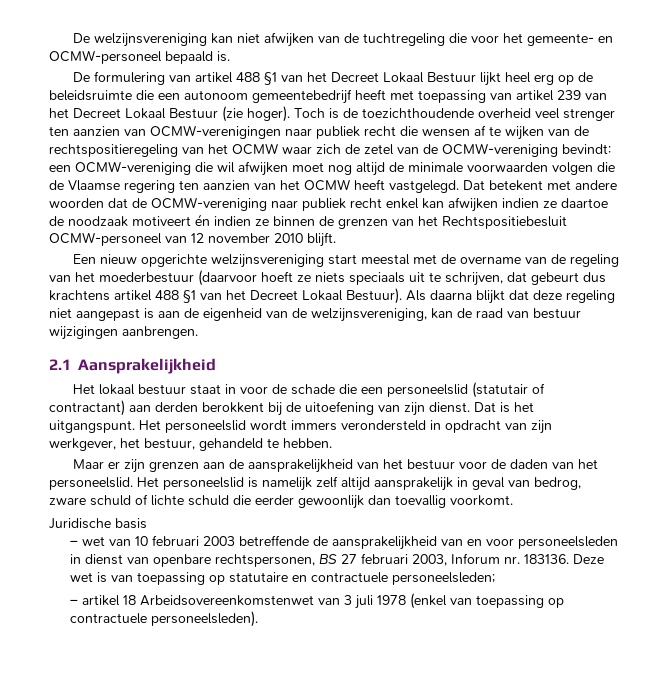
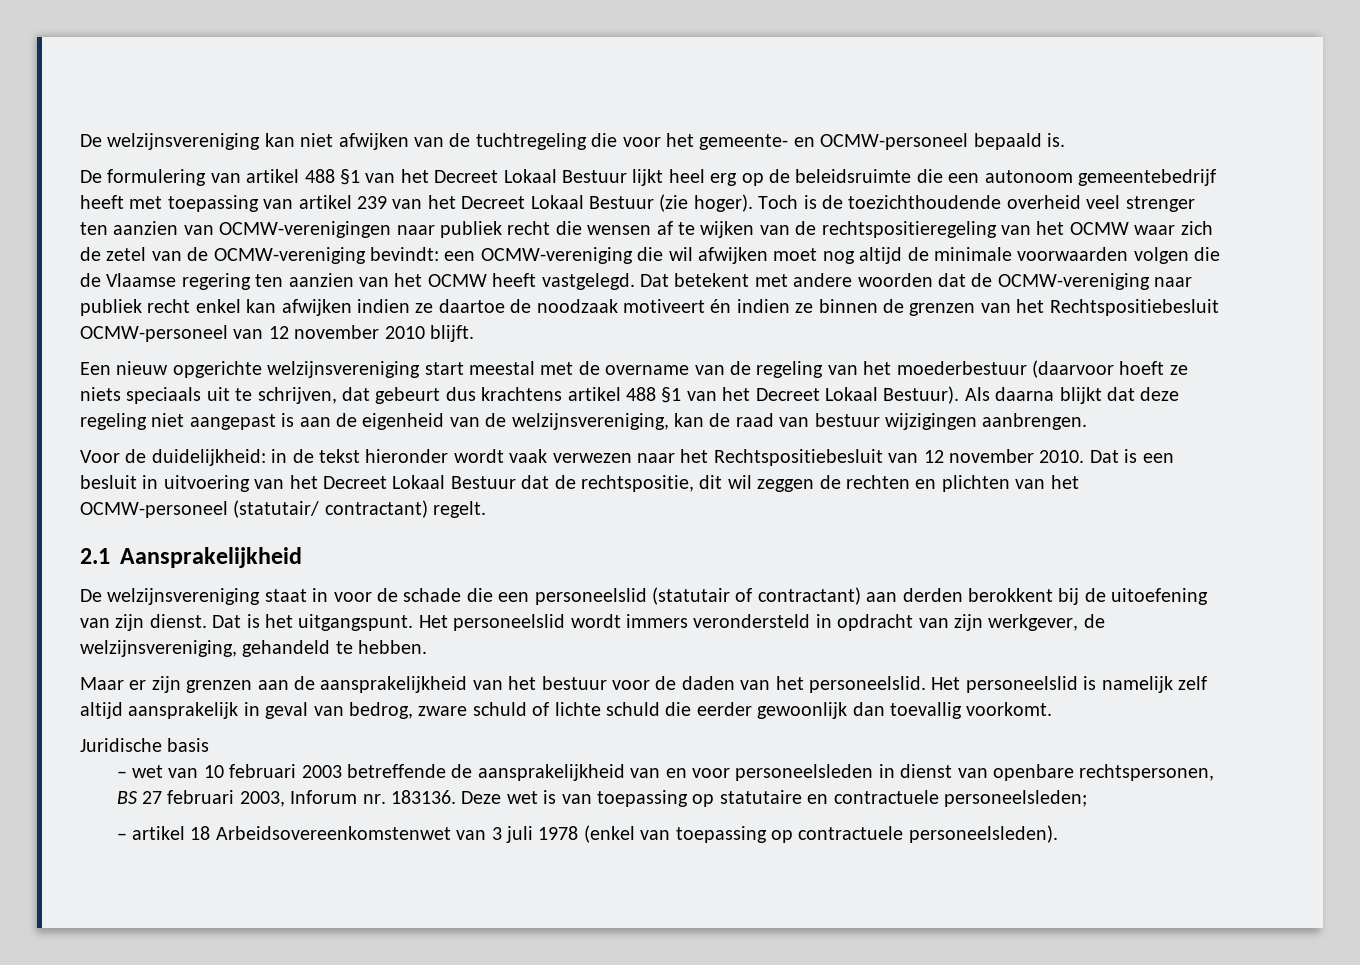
(198, 332) none -> [80,449,1174,466] [80,475,1079,492] [80,500,487,518] // Voor de duidelijkheid: in de tekst hieronder wordt vaak verwezen naar het Rechtspositiebesluit van 12 november 2010. Dat is een besluit in uitvoering van het Decreet Lokaal Bestuur dat de rechtspositie, dit wil zeggen de rechten en plichten van het OCMW-personeel (statutair/ contractant) regelt.
[73,384,187,395] Het lokaal bestuur -> [80,588,261,605] De welzijnsvereniging
[120,438,195,450] het bestuur, -> [1083,614,1105,628] [80,640,237,657] de welzijnsvereniging,

